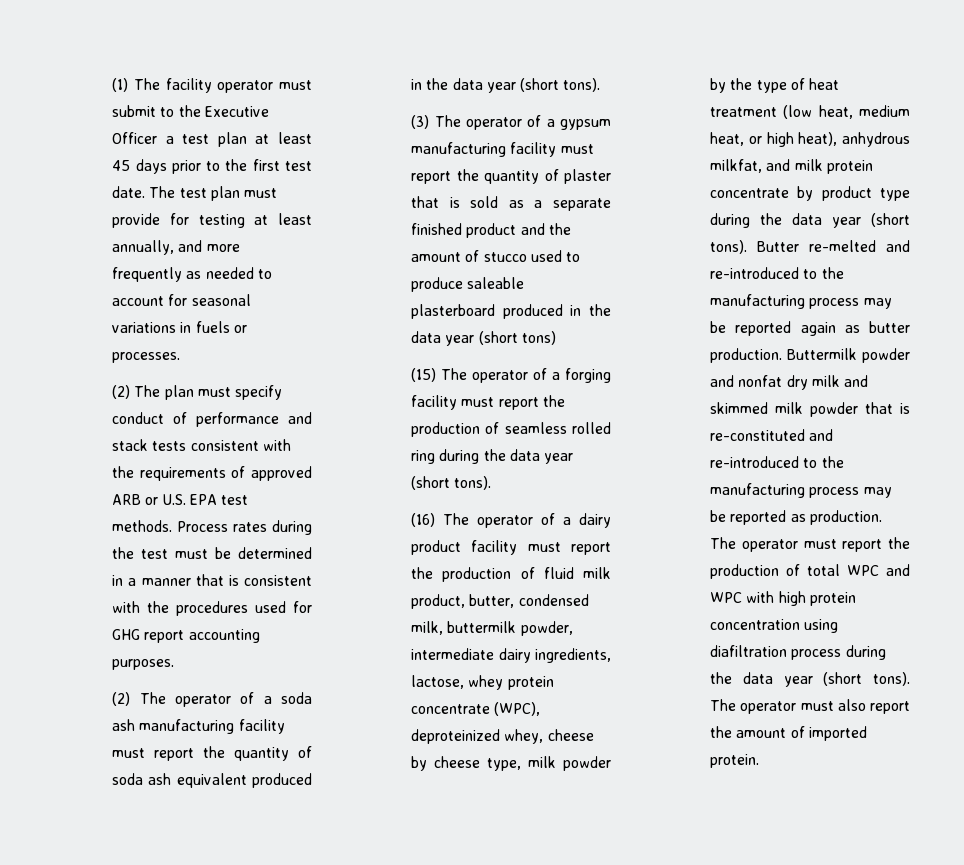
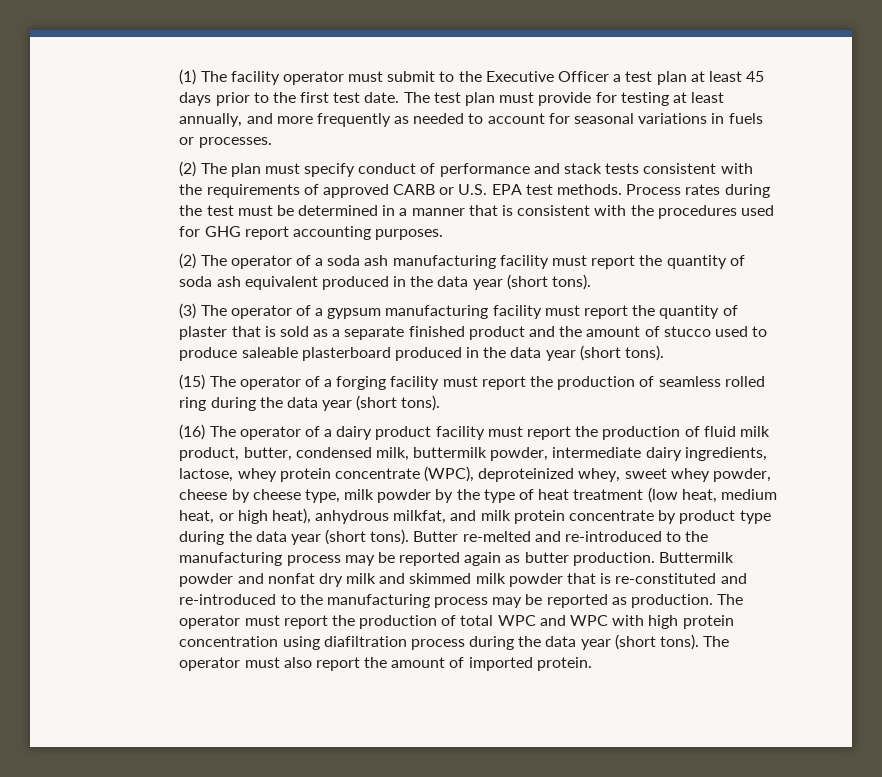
[112,494,142,505] ARB -> [393,184,436,195] CARB
[521,331,556,345] tons) -> [625,345,665,361] tons).
(544, 736) none -> [624,468,772,482] sweet whey powder,

